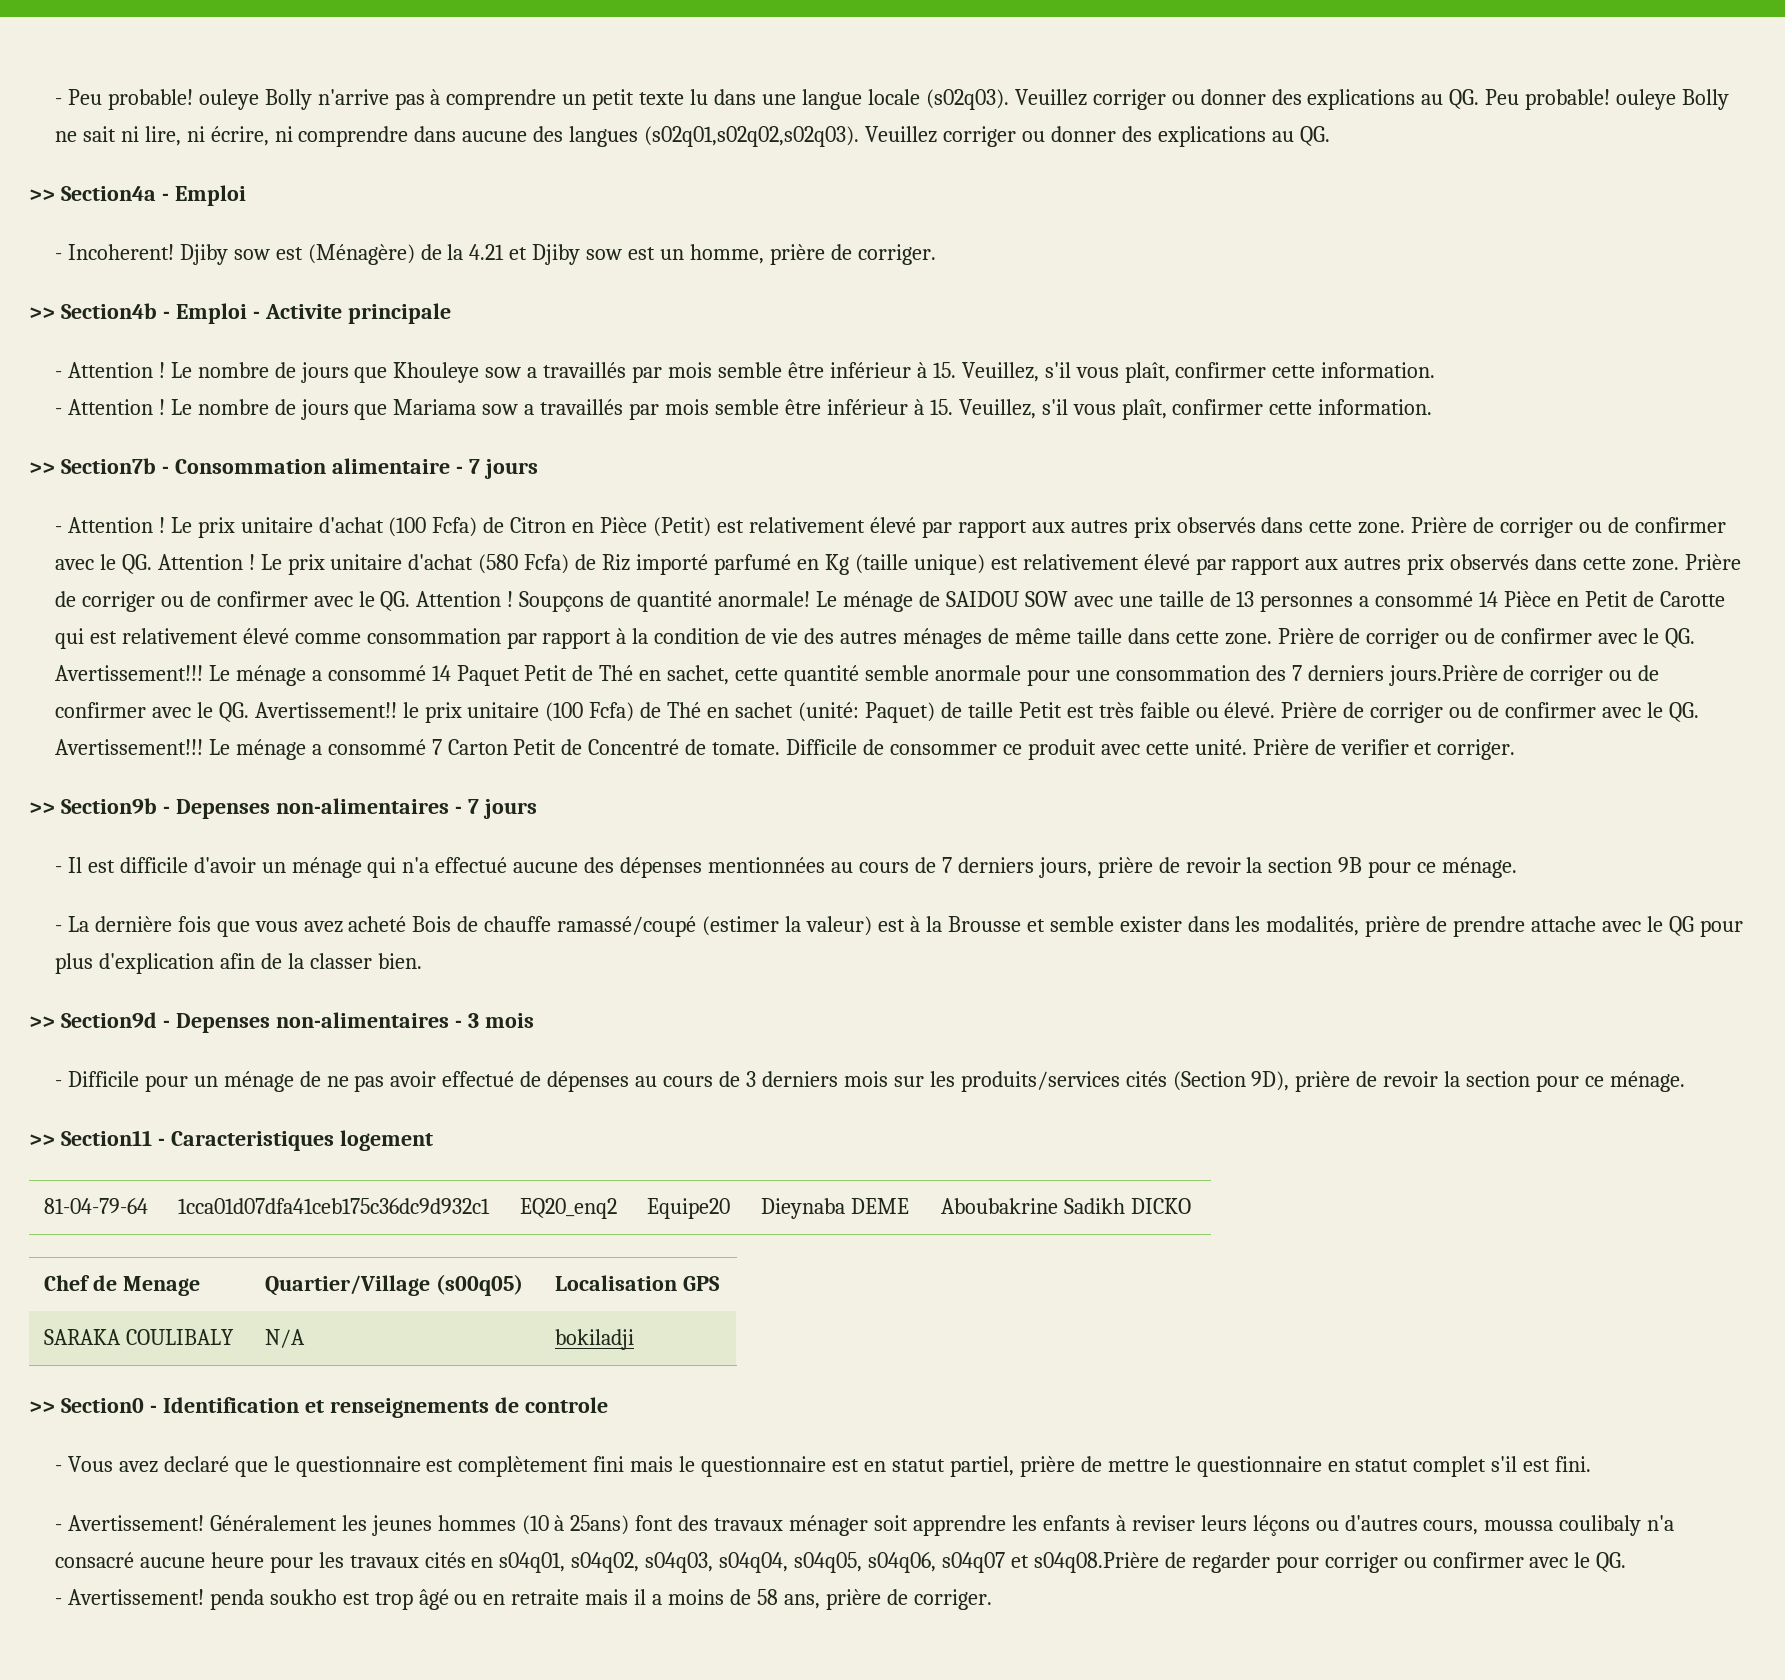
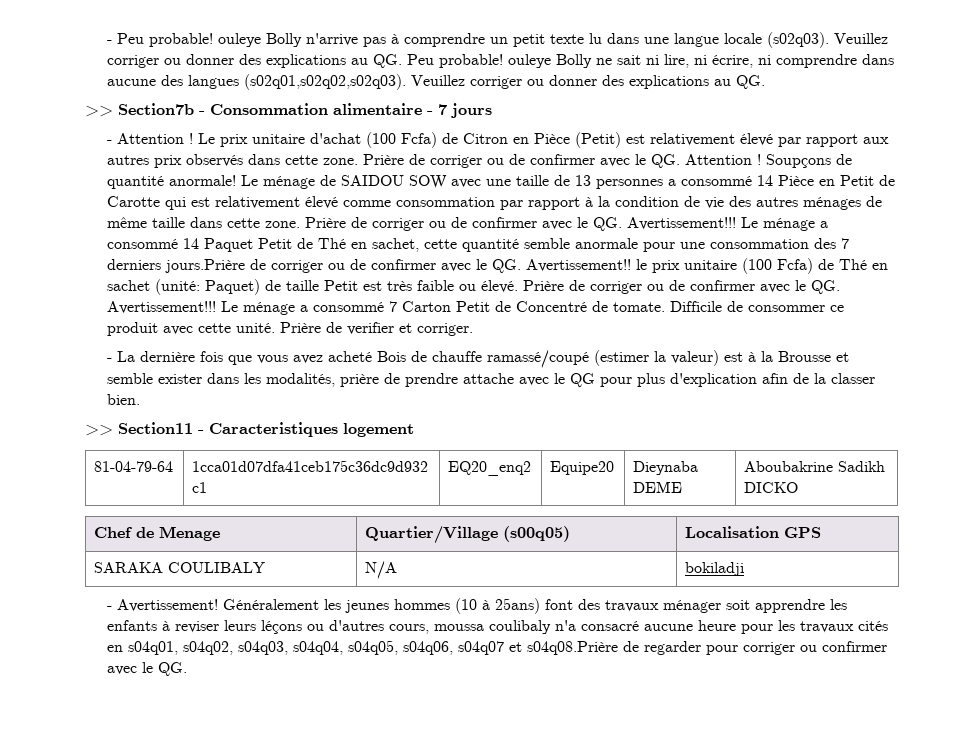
[29,185,246,206] [54,244,936,265] [29,303,451,324] [54,362,1436,383] [54,399,1433,420] // >> Section4a - Emploi // - Incoherent! Djiby sow est (Ménagère) de la 4.21 et Djiby sow est un homme, prière de corriger. // >> Section4b - Emploi - Activite principale // - Attention ! Le nombre de jours que Khouleye sow a travaillés par mois semble être inférieur à 15. Veuillez, s'il vous plaît, confirmer cette information. // - Attention ! Le nombre de jours que Mariama sow a travaillés par mois semble être inférieur à 15. Veuillez, s'il vous plaît, confirmer cette information. -> (765, 82) none
[260,554,1742,575] [54,591,514,612] Le prix unitaire d'achat (580 Fcfa) de Riz importé parfumé en Kg (taille unique) est relativement élevé par rapport aux autres prix observés dans cette zone. Prière de corriger ou de confirmer avec le QG. Attention ! -> (761, 159) none
[29,798,537,819] [54,857,1518,878] // >> Section9b - Depenses non-alimentaires - 7 jours // - Il est difficile d'avoir un ménage qui n'a effectué aucune des dépenses mentionnées au cours de 7 derniers jours, prière de revoir la section 9B pour ce ménage. -> (473, 329) none
[29,1012,534,1033] [54,1071,1686,1092] // >> Section9d - Depenses non-alimentaires - 3 mois // - Difficile pour un ménage de ne pas avoir effectué de dépenses au cours de 3 derniers mois sur les produits/services cités (Section 9D), prière de revoir la section pour ce ménage. -> (140, 399) none
[29,1397,608,1418] [54,1456,1592,1477] // >> Section0 - Identification et renseignements de controle // - Vous avez declaré que le questionnaire est complètement fini mais le questionnaire est en statut partiel, prière de mettre le questionnaire en statut complet s'il est fini. -> (745, 569) none
[54,1589,992,1610] // - Avertissement! penda soukho est trop âgé ou en retraite mais il a moins de 58 ans, prière de corriger. -> (187, 669) none

